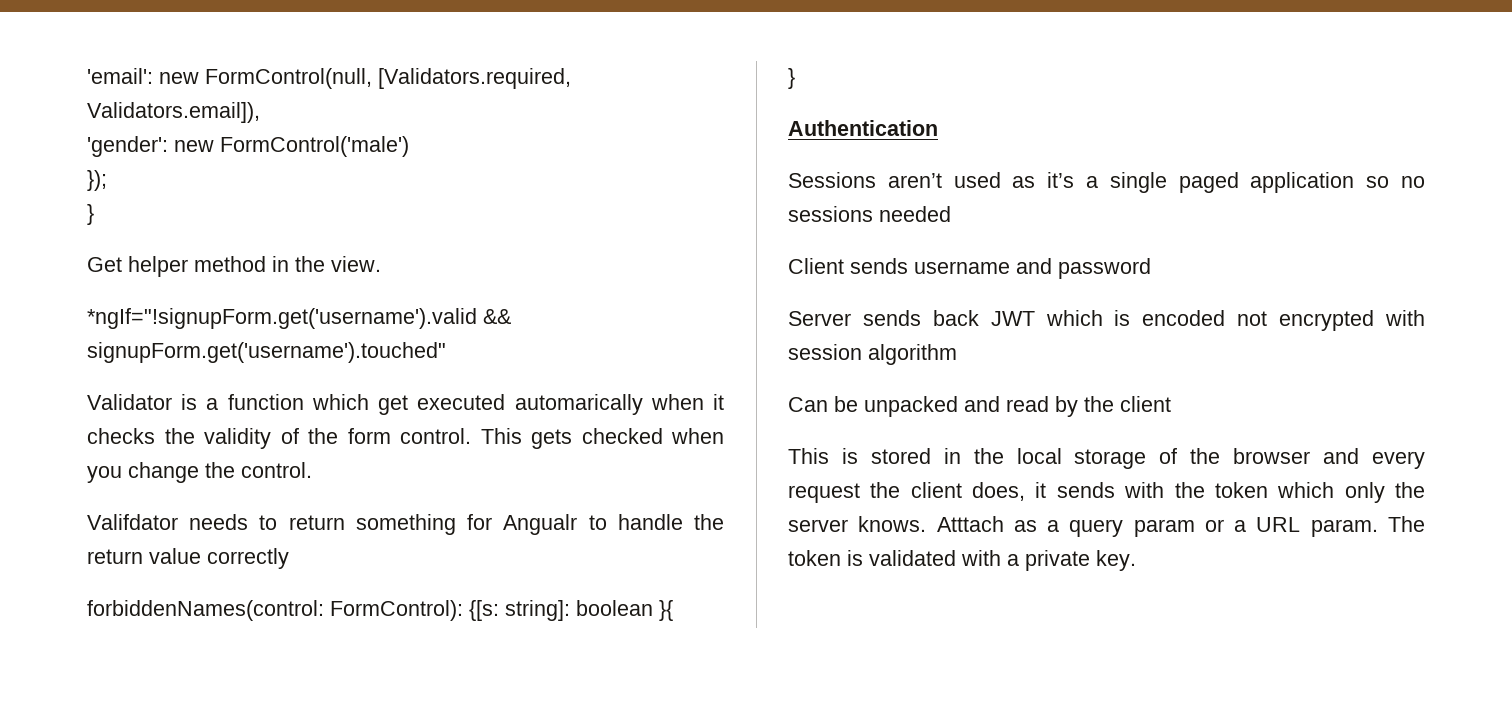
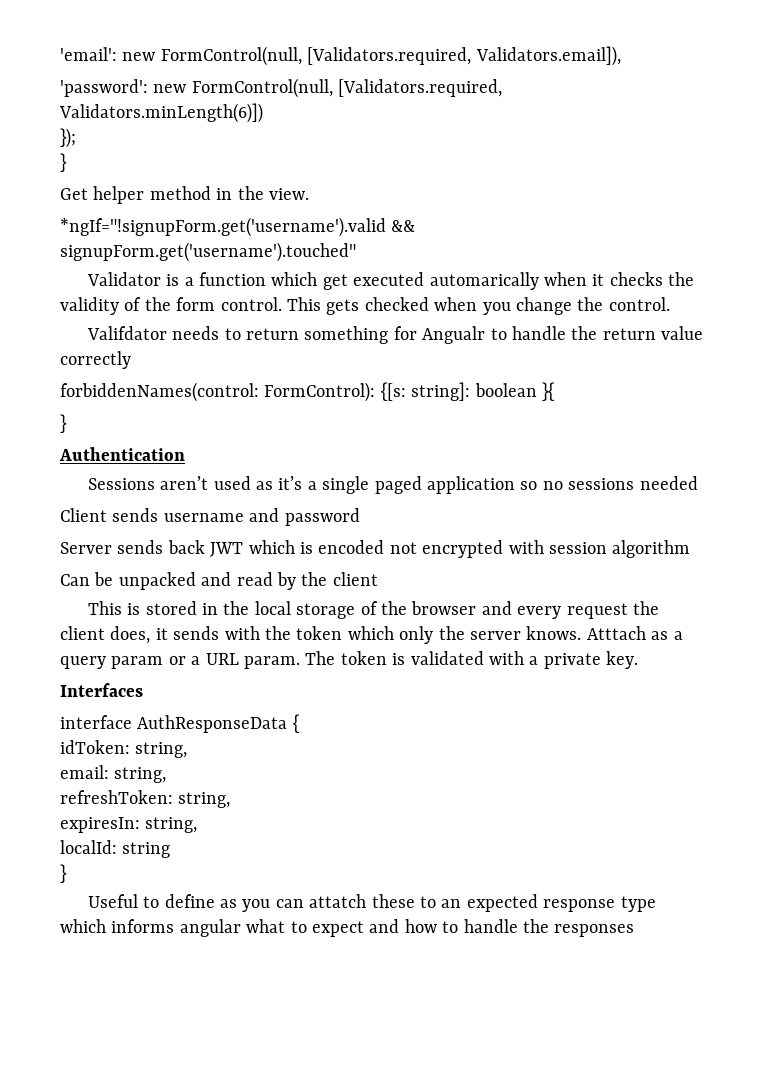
[87,136,409,157] 'gender': new FormControl('male') -> [60,78,503,98] [59,103,263,123] 'password': new FormControl(null, [Validators.required, Validators.minLength(6)])
(1136, 560) none -> [60,683,143,697] [60,714,300,733] [60,740,188,758] [60,765,167,783] [60,790,231,808] [60,817,198,833] [60,840,171,858] [60,864,67,883] [87,894,656,912] [60,919,635,937] // Interfaces // interface AuthResponseData { // idToken: string, // email: string, // refreshToken: string, // expiresIn: string, // localId: string // } // Useful to define as you can attatch these to an expected response type which informs angular what to expect and how to handle the responses

